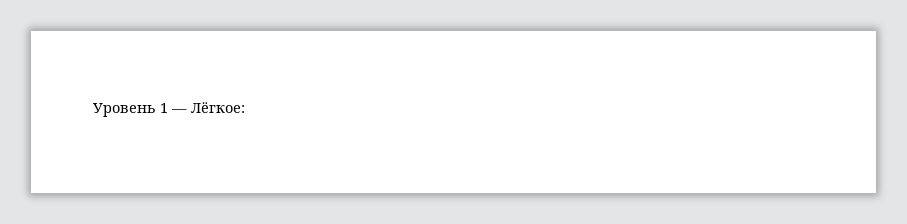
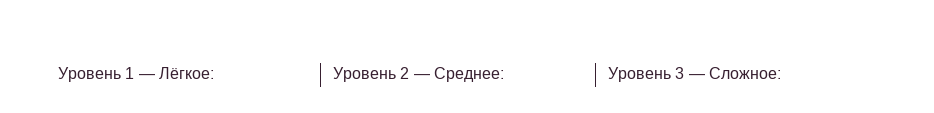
(245, 107) none -> [333,67,504,82] [608,67,781,82] // Уровень 2 — Среднее: // Уровень 3 — Сложное:

